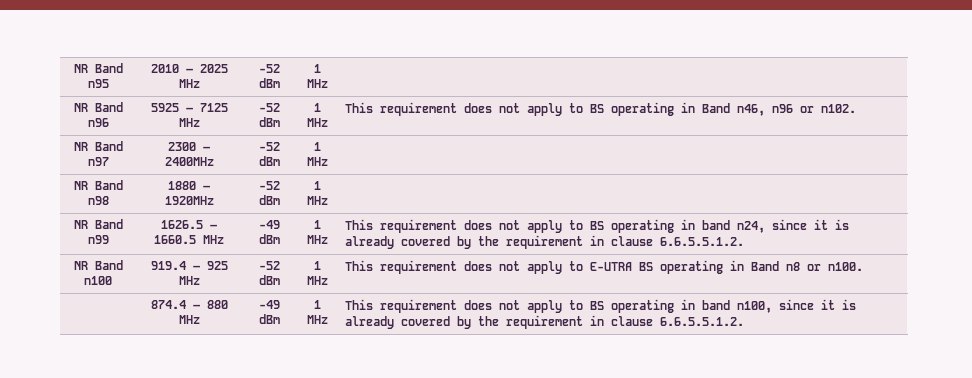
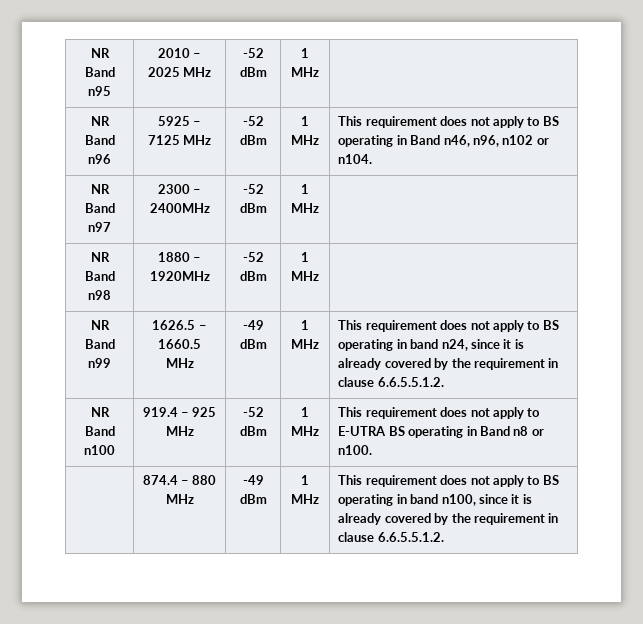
[771,104,856,113] n96 or n102. -> [472,135,549,147] [338,154,373,164] n96, n102 or n104.

